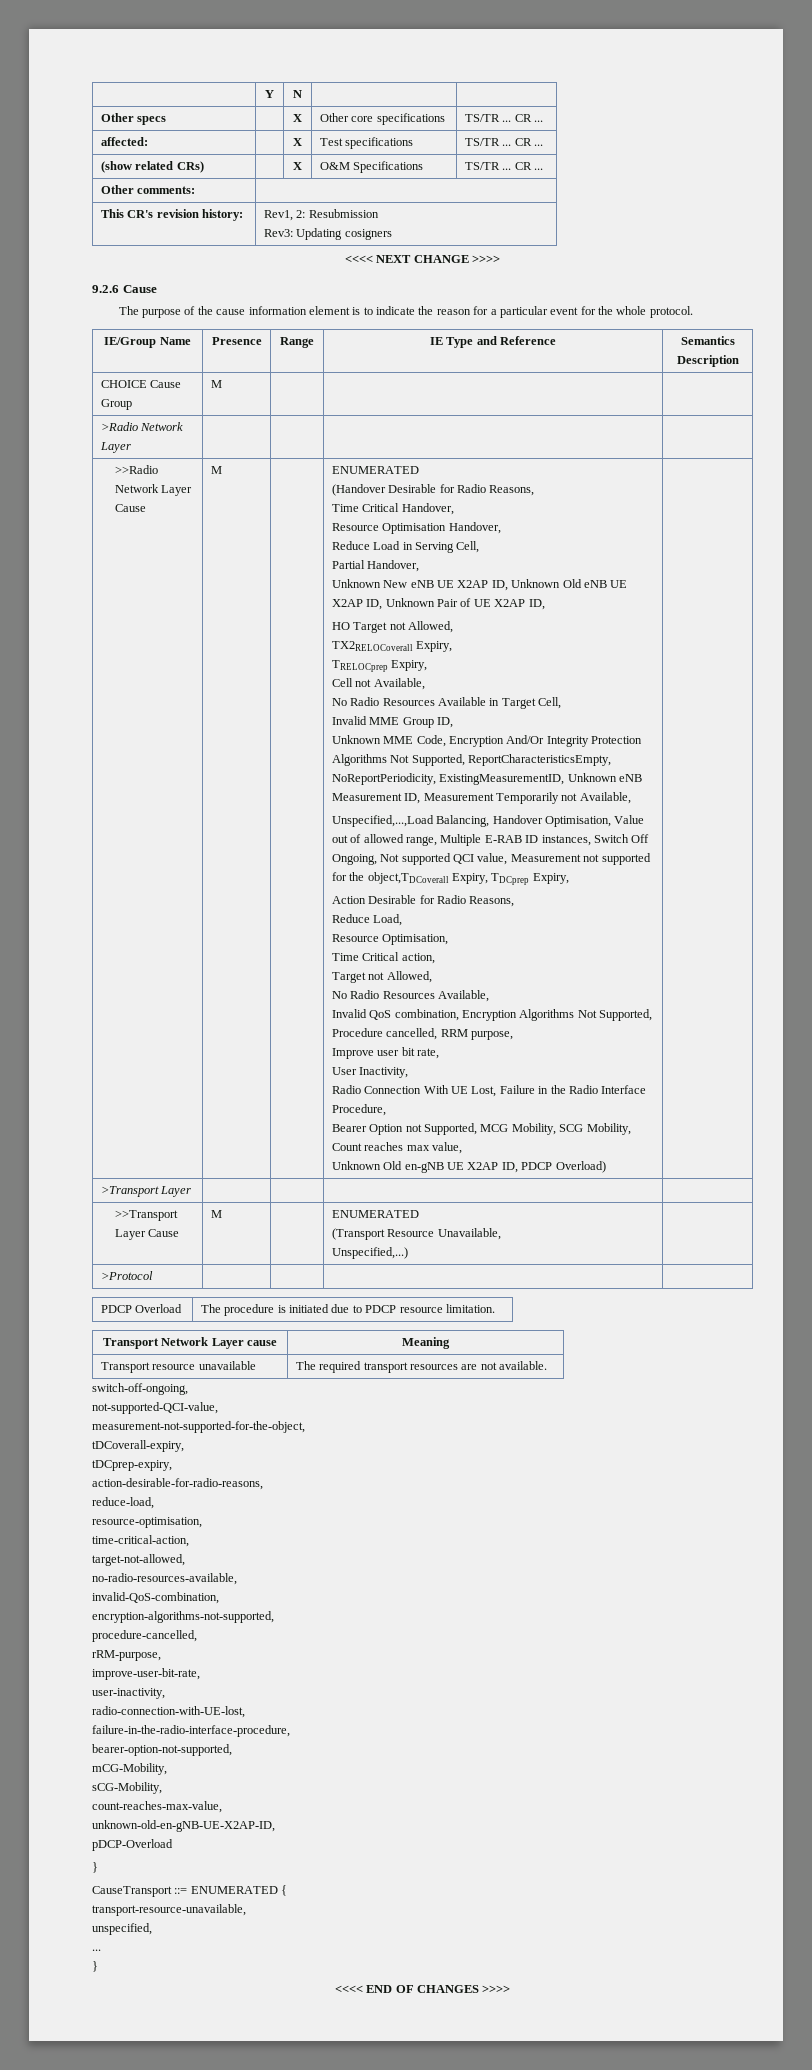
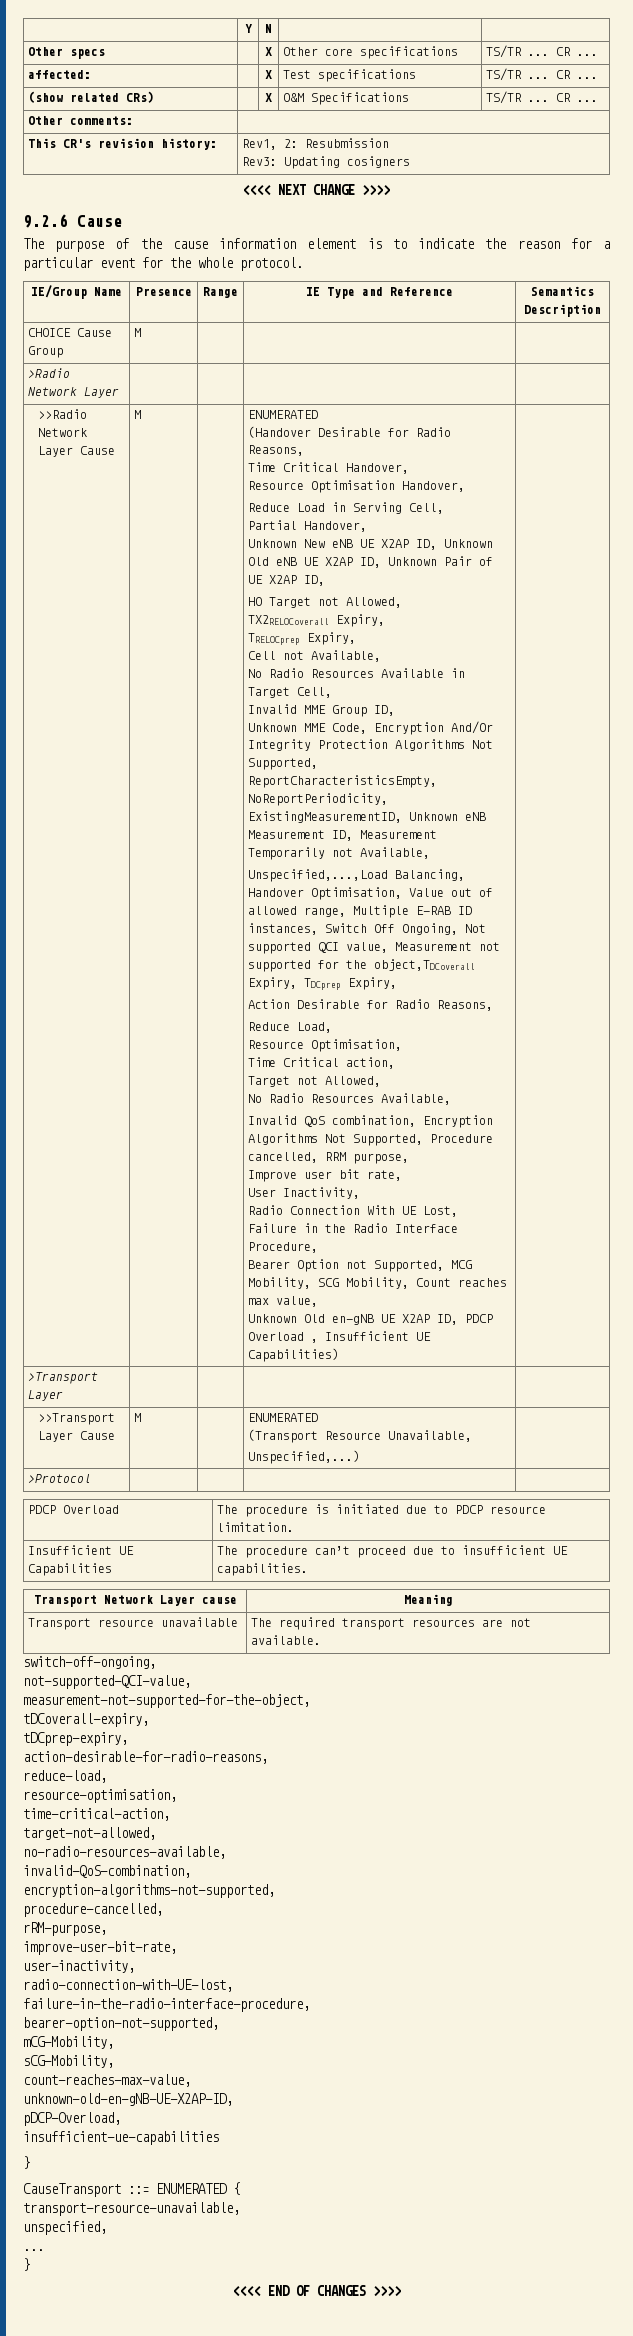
[555,1161,606,1173] Overload) -> [248,1331,432,1343] [248,1348,340,1362] Overload , Insufficient UE Capabilities)
(495, 1308) none -> [28,1545,135,1555] [28,1563,113,1576] [217,1545,569,1558] [217,1563,309,1576] // Insufficient UE Capabilities | The procedure can’t proceed due to insufficient UE capabilities.
[92,1839,173,1851] pDCP-Overload -> [23,2112,121,2126] [23,2131,219,2145] pDCP-Overload, // insufficient-ue-capabilities

